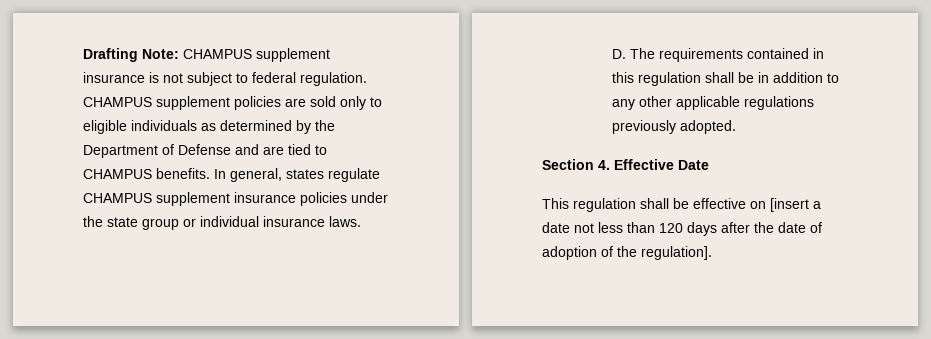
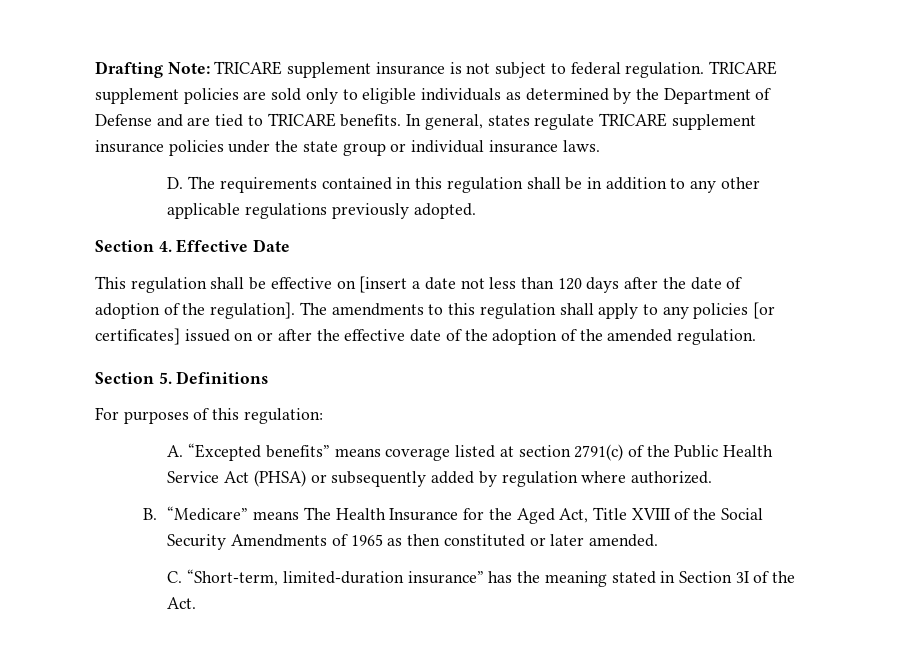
[183,49,252,59] CHAMPUS -> [214,61,283,75] TRICARE
[83,97,152,107] CHAMPUS -> [708,61,777,75] TRICARE
[83,169,152,179] CHAMPUS -> [267,113,336,127] TRICARE
[83,193,152,203] CHAMPUS -> [598,113,667,127] TRICARE
(712, 253) none -> [299,302,776,319] [95,328,757,345] [95,371,269,384] [95,407,323,424] [167,443,774,461] [167,470,712,487] [143,506,763,524] [167,534,658,550] [167,569,796,587] [167,597,197,609] The amendments to this regulation shall apply to any policies [or certificates] issued on or after the effective date of the adoption of the amended regulation. // Section 5. Definitions // For purposes of this regulation: // A. “Excepted benefits” means coverage listed at section 2791(c) of the Public Health Service Act (PHSA) or subsequently added by regulation where authorized. // B. “Medicare” means The Health Insurance for the Aged Act, Title XVIII of the Social Security Amendments of 1965 as then constituted or later amended. // C. “Short-term, limited-duration insurance” has the meaning stated in Section 3I of the Act.

